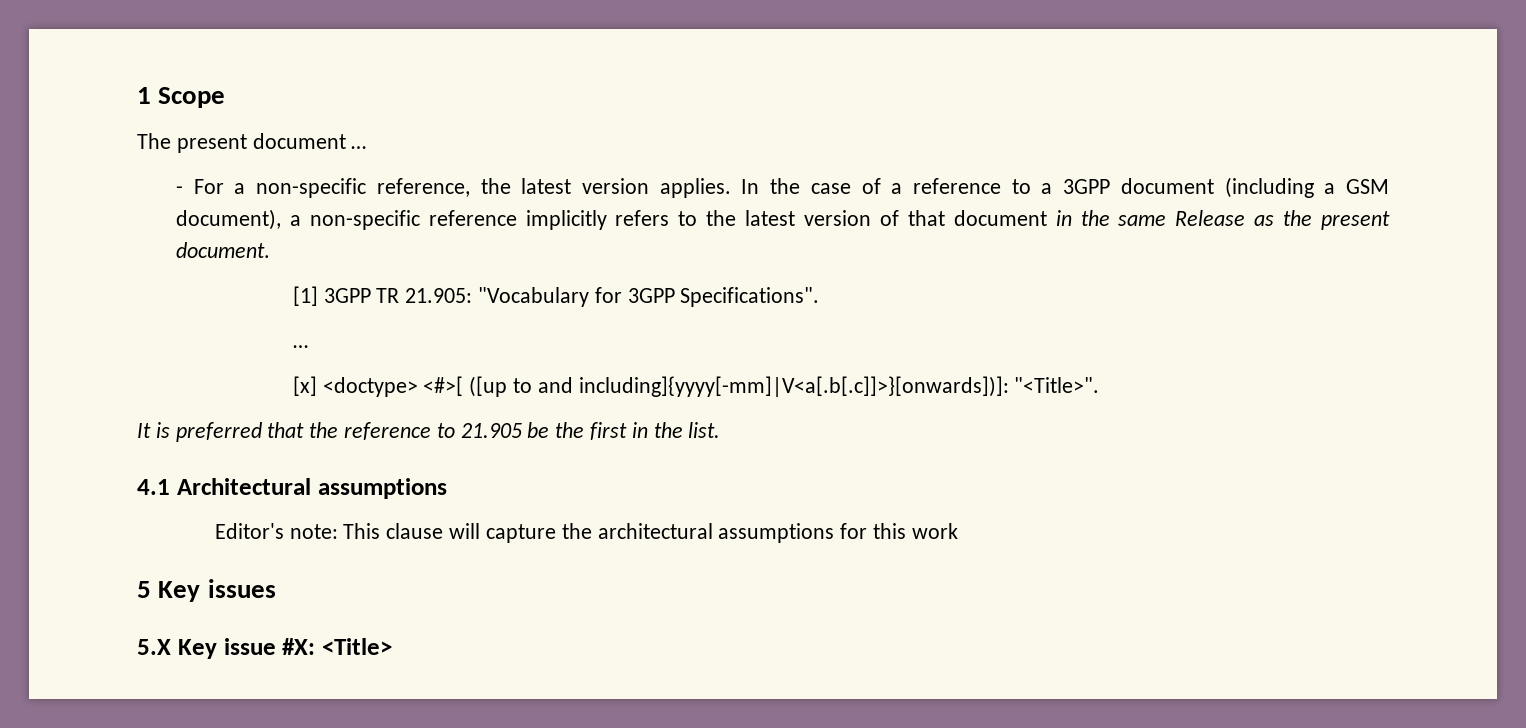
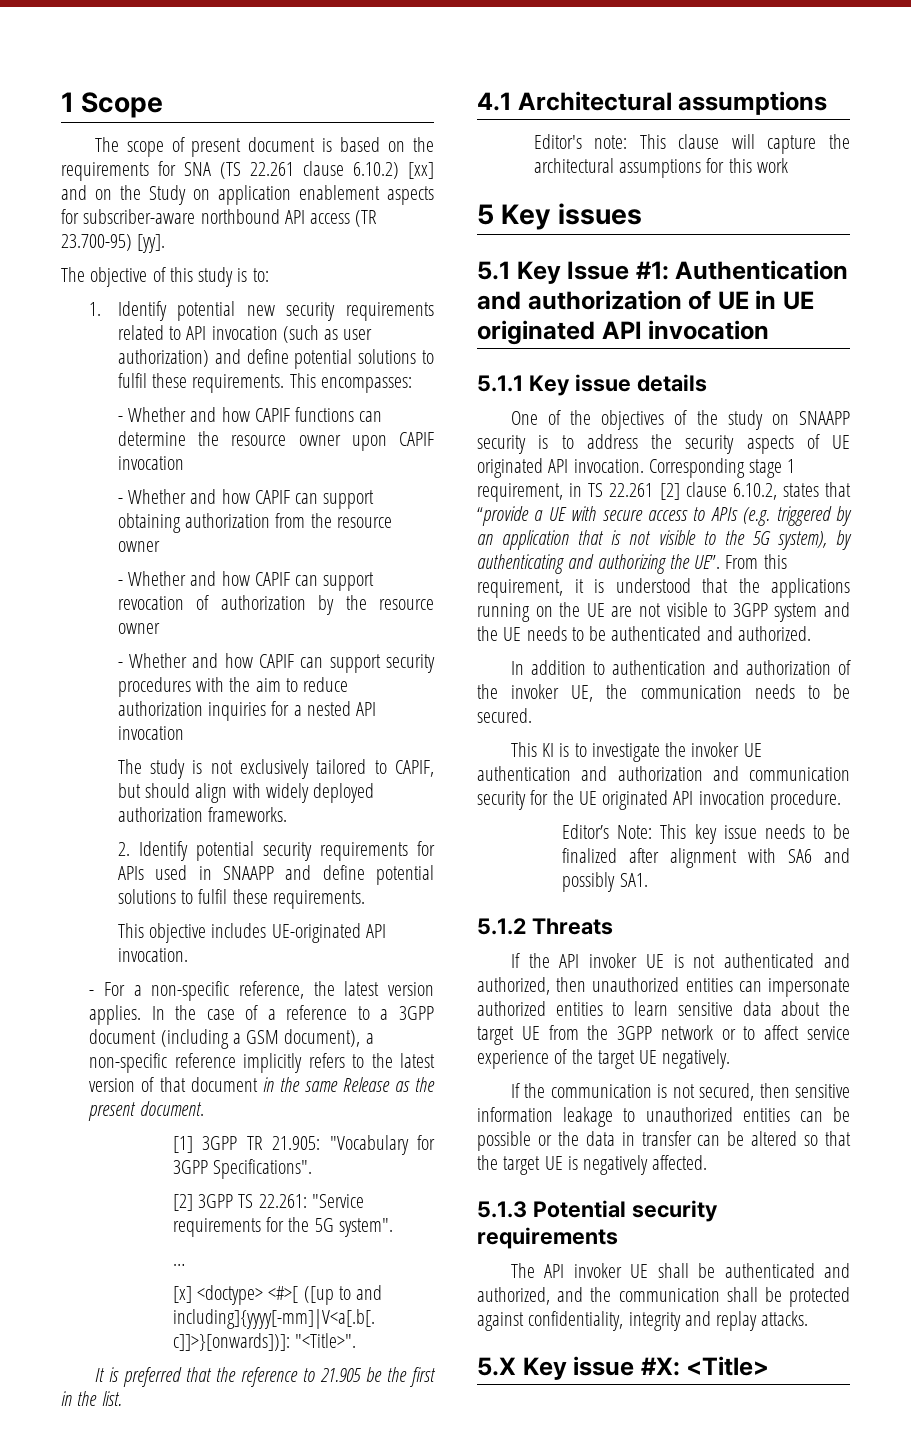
[176,133,367,153] present document … -> [126,137,434,157] [61,161,434,181] [61,185,434,205] [61,209,378,227] [61,234,166,253] [61,267,269,287] [89,301,434,321] [117,325,373,343] [117,349,434,369] [117,373,412,393] [117,407,383,422] [117,431,434,451] [117,456,184,470] [117,489,375,509] [117,513,392,533] [117,541,160,552] [117,571,375,591] [117,595,434,615] [117,623,160,634] [117,653,435,673] [117,677,349,697] [117,701,377,721] [117,726,184,740] [117,759,435,779] [117,783,375,803] [117,807,288,822] [117,841,435,861] [117,865,434,885] [117,889,365,909] [117,923,386,943] [117,948,188,962] scope of present document is based on the requirements for SNA (TS 22.261 clause 6.10.2) [xx] and on the Study on application enablement aspects for subscriber-aware northbound API access (TR 23.700-95) [yy]. // The objective of this study is to: // 1. Identify potential new security requirements related to API invocation (such as user authorization) and define potential solutions to fulfil these requirements. This encompasses: // - Whether and how CAPIF functions can determine the resource owner upon CAPIF invocation // - Whether and how CAPIF can support obtaining authorization from the resource owner // - Whether and how CAPIF can support revocation of authorization by the resource owner // - Whether and how CAPIF can support security procedures with the aim to reduce authorization inquiries for a nested API invocation // The study is not exclusively tailored to CAPIF, but should align with widely deployed authorization frameworks. // 2. Identify potential security requirements for APIs used in SNAAPP and define potential solutions to fulfil these requirements. // This objective includes UE-originated API invocation.
(820, 297) none -> [172,1194,364,1211] [172,1217,393,1237] // [2] 3GPP TS 22.261: "Service requirements for the 5G system".
(276, 588) none -> [477,260,849,284] [477,290,815,310] [477,320,770,345] [477,374,707,396] [510,410,850,430] [477,434,850,454] [477,458,796,478] [477,482,851,502] [477,506,852,526] [477,530,852,550] [477,554,787,574] [477,578,850,598] [477,602,850,622] [477,626,811,641] [510,660,851,675] [477,684,850,702] [477,708,532,723] [510,742,762,762] [477,766,850,781] [477,790,841,810] [562,824,850,844] [562,848,850,868] [562,872,648,892] [477,918,613,935] [510,953,850,968] [477,977,850,997] [477,1001,850,1016] [477,1025,850,1045] [477,1049,731,1069] [510,1083,850,1101] [477,1107,850,1127] [477,1131,851,1151] [477,1155,708,1175] [477,1200,718,1222] [477,1227,618,1249] [510,1263,850,1278] [477,1287,850,1307] [477,1311,809,1331] // 5.1 Key Issue #1: Authentication and authorization of UE in UE originated API invocation // 5.1.1 Key issue details // One of the objectives of the study on SNAAPP security is to address the security aspects of UE originated API invocation. Corresponding stage 1 requirement, in TS 22.261 [2] clause 6.10.2, states that “provide a UE with secure access to APIs (e.g. triggered by an application that is not visible to the 5G system), by authenticating and authorizing the UE”. From this requirement, it is understood that the applications running on the UE are not visible to 3GPP system and the UE needs to be authenticated and authorized. // In addition to authentication and authorization of the invoker UE, the communication needs to be secured. // This KI is to investigate the invoker UE authentication and authorization and communication security for the UE originated API invocation procedure. // Editor’s Note: This key issue needs to be finalized after alignment with SA6 and possibly SA1. // 5.1.2 Threats // If the API invoker UE is not authenticated and authorized, then unauthorized entities can impersonate authorized entities to learn sensitive data about the target UE from the 3GPP network or to affect service experience of the target UE negatively. // If the communication is not secured, then sensitive information leakage to unauthorized entities can be possible or the data in transfer can be altered so that the target UE is negatively affected. // 5.1.3 Potential security requirements // The API invoker UE shall be authenticated and authorized, and the communication shall be protected against confidentiality, integrity and replay attacks.

